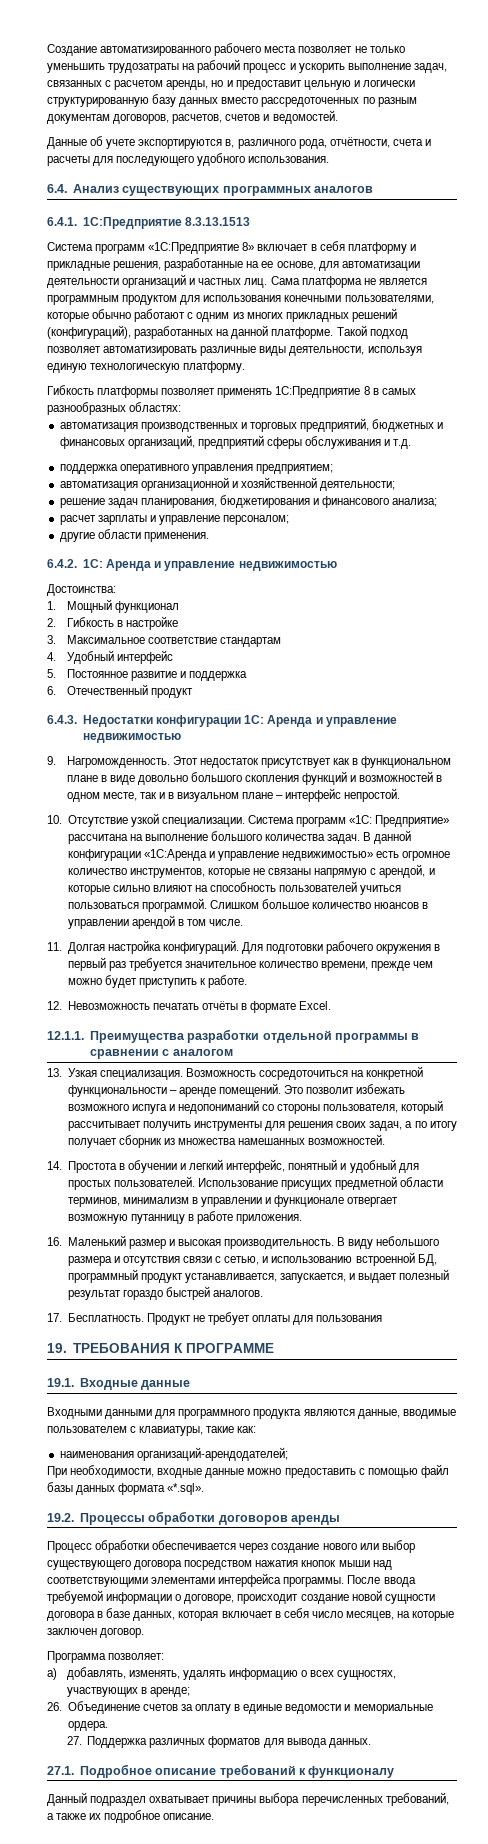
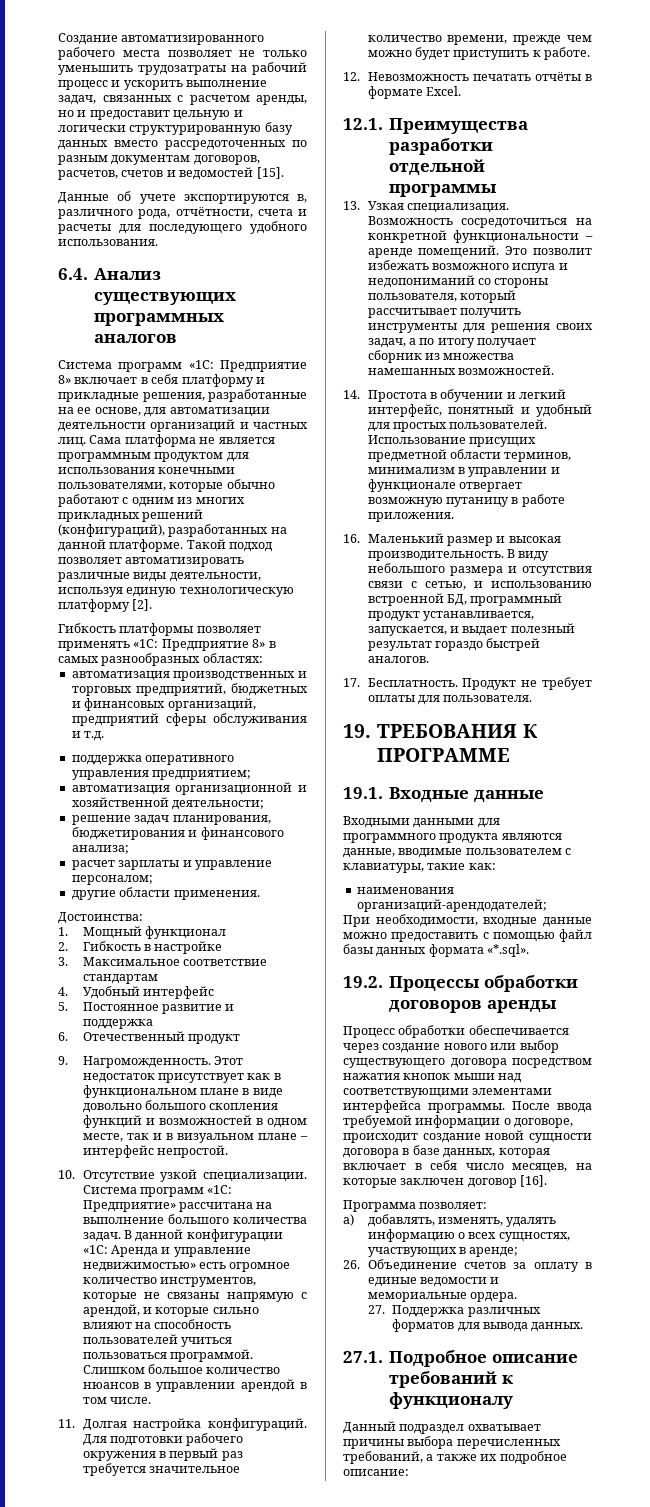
[272,110,338,124] ведомостей. -> [179,167,284,180] ведомостей [15].
[47,217,250,229] [47,242,240,254] // 6.4.1. 1С:Предприятие 8.3.13.1513 // Система программ «1С:Предприятие -> [58,360,307,372] // Система программ «1С: Предприятие
[183,361,246,373] платформу. -> [58,599,153,612] платформу [2].
[275,386,370,398] 1С:Предприятие 8 -> [133,639,266,651] «1С: Предприятие 8»
[47,559,337,571] // 6.4.2. 1С: Аренда и управление недвижимостью -> (260, 895) none
[47,715,397,727] [82,733,181,743] // 6.4.3. Недостатки конфигурации 1С: Аренда и управление недвижимостью -> (240, 1039) none
[143,849,207,861] «1С:Аренда -> [82,1245,158,1257] «1С: Аренда
[47,1031,84,1040] 12.1.1. -> [343,118,383,130] 12.1.
[411,1033,420,1040] [89,1049,233,1059] в сравнении с аналогом -> (498, 190) none
[130,1214,185,1224] путанницу -> [445,497,509,507] путаницу
[316,1315,383,1322] пользования -> [443,695,533,702] пользователя.
[100,1628,145,1638] договор. -> [467,1175,548,1188] договор [16].
[163,1813,215,1820] описание. -> [343,1469,409,1476] описание:

